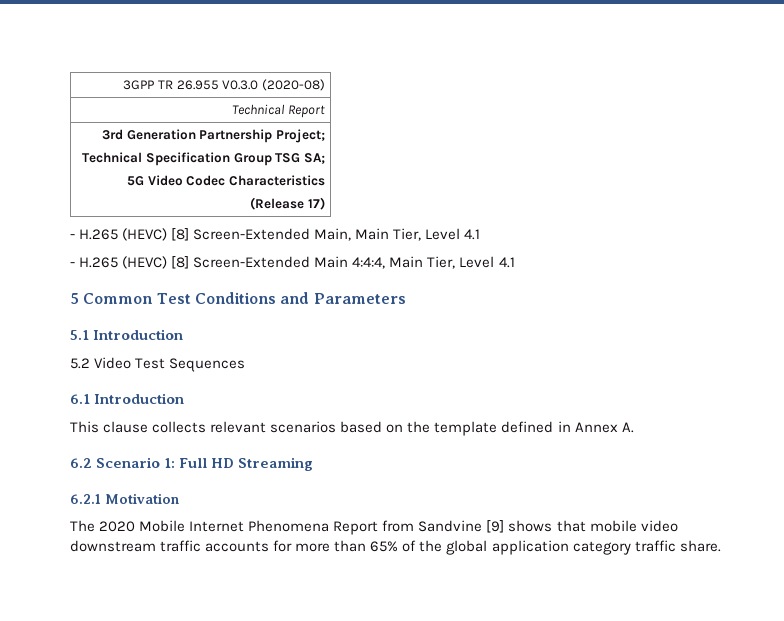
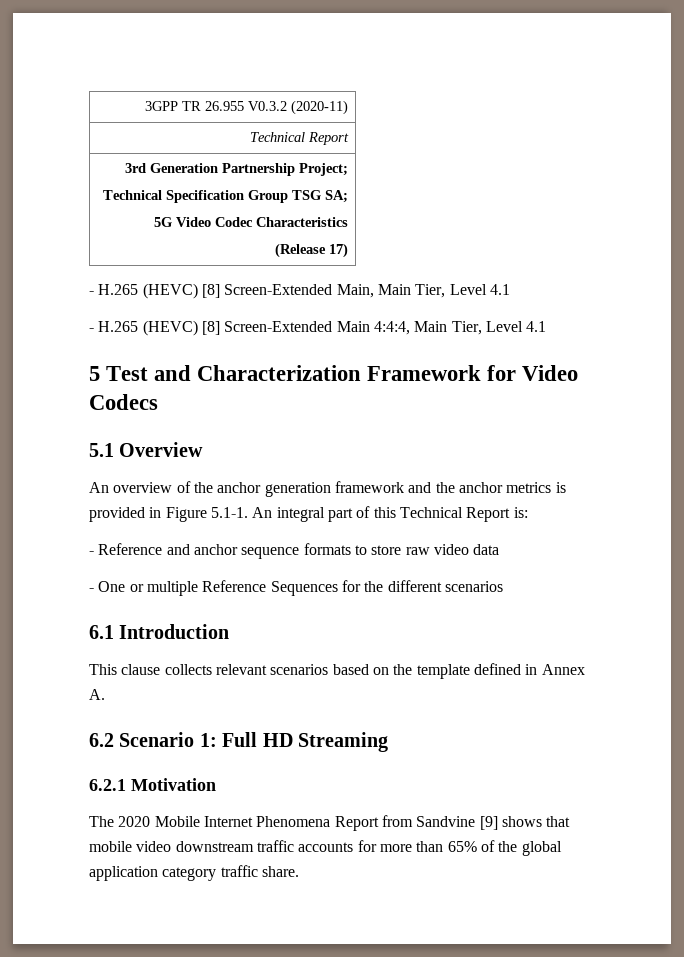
[222,79,325,91] V0.3.0 (2020-08) -> [248,100,349,115] V0.3.2 (2020-11)
[83,292,406,304] [70,329,184,340] [70,357,246,372] Common Test Conditions and Parameters // 5.1 Introduction // 5.2 Video Test Sequences -> [106,365,579,381] [89,394,158,410] [89,442,204,457] [89,481,566,497] [89,506,528,522] [89,543,500,559] [89,580,503,596] Test and Characterization Framework for Video Codecs // 5.1 Overview // An overview of the anchor generation framework and the anchor metrics is provided in Figure 5.1-1. An integral part of this Technical Report is: // - Reference and anchor sequence formats to store raw video data // - One or multiple Reference Sequences for the different scenarios

